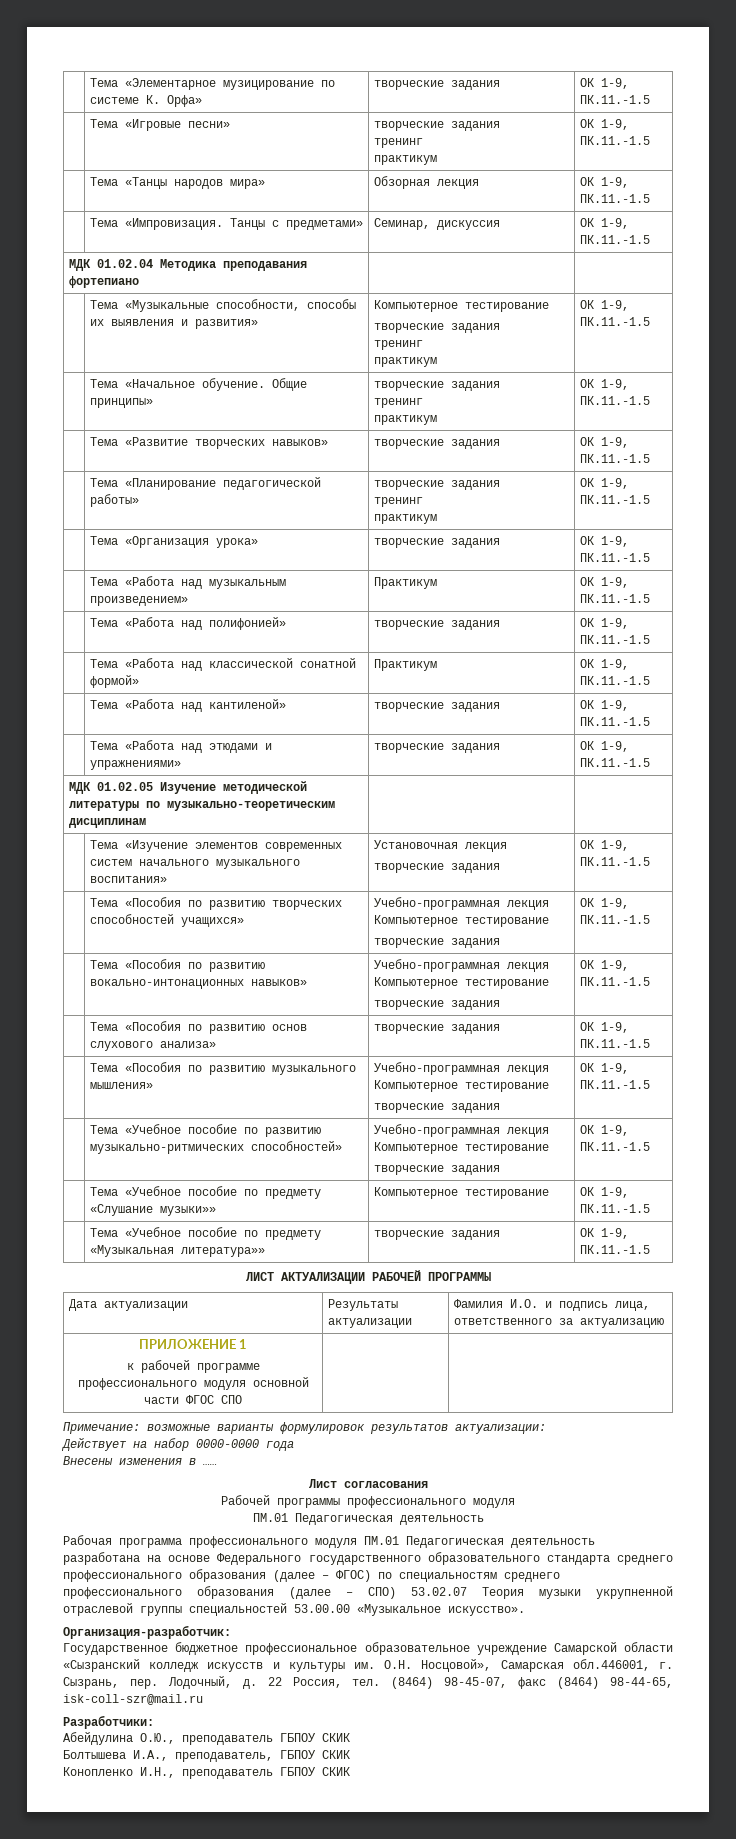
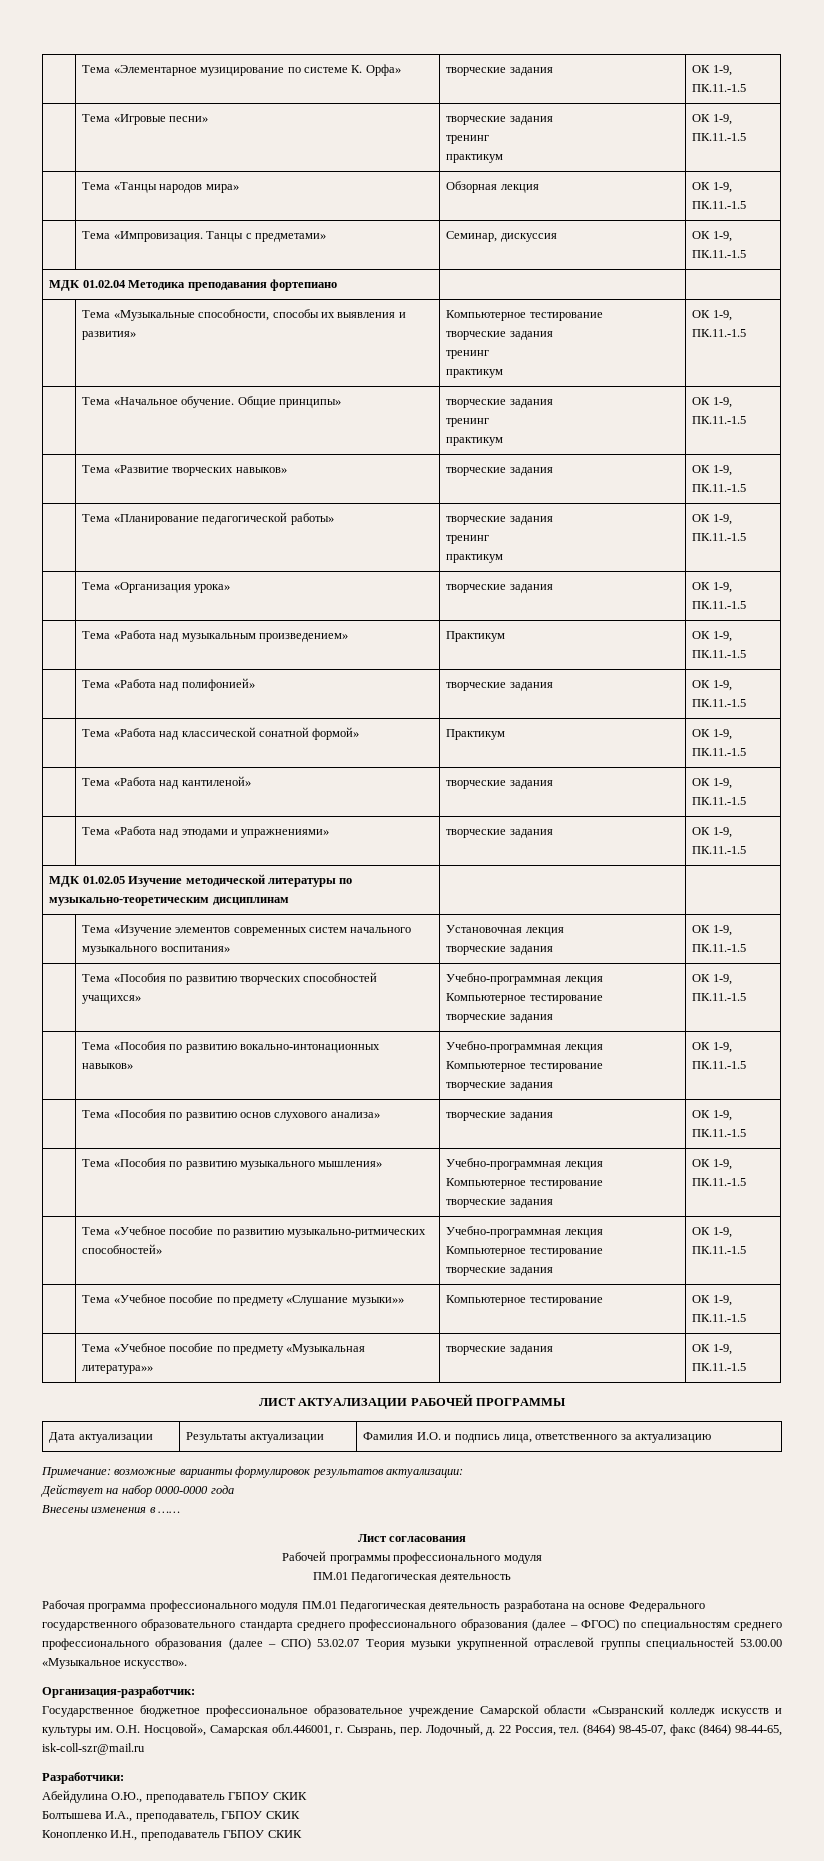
[138,1339,248,1349] [126,1360,260,1373] [77,1377,309,1390] [144,1395,242,1404] // ПРИЛОЖЕНИЕ 1 // к рабочей программе профессионального модуля основной части ФГОС СПО | | -> (712, 1438) none

